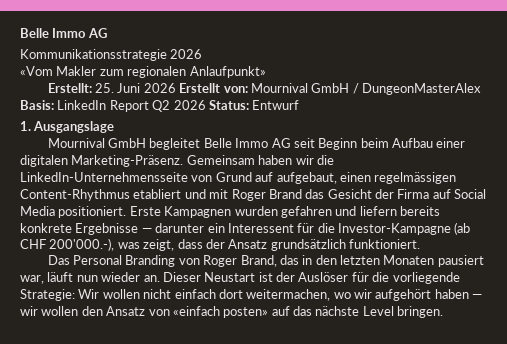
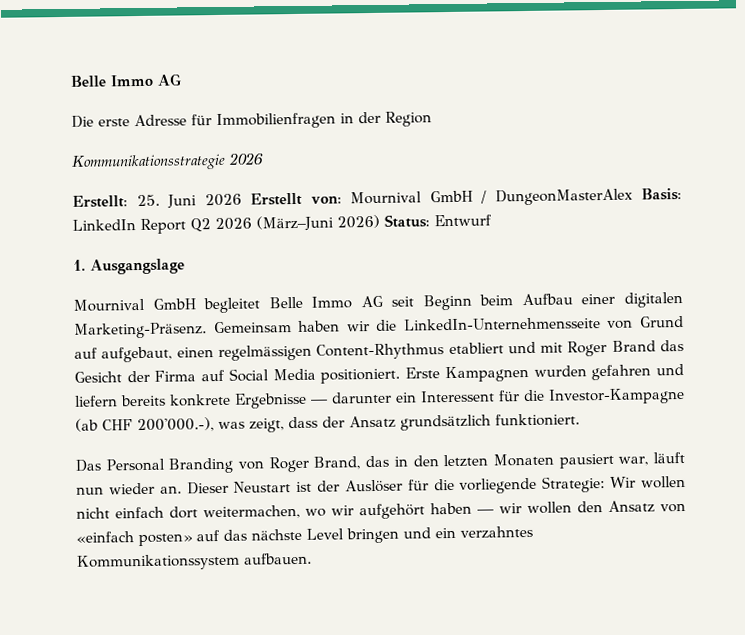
[20,49,203,61] [20,66,266,78] Kommunikationsstrategie 2026 // «Vom Makler zum regionalen Anlaufpunkt» -> [71,111,432,129] [71,152,264,171] Die erste Adresse für Immobilienfragen in der Region // Kommunikationsstrategie 2026
(206, 105) none -> [256,214,380,232] (März–Juni 2026)
[397,306,444,318] bringen. -> [346,525,533,544] [77,552,312,571] bringen und ein verzahntes Kommunikationssystem aufbauen.

